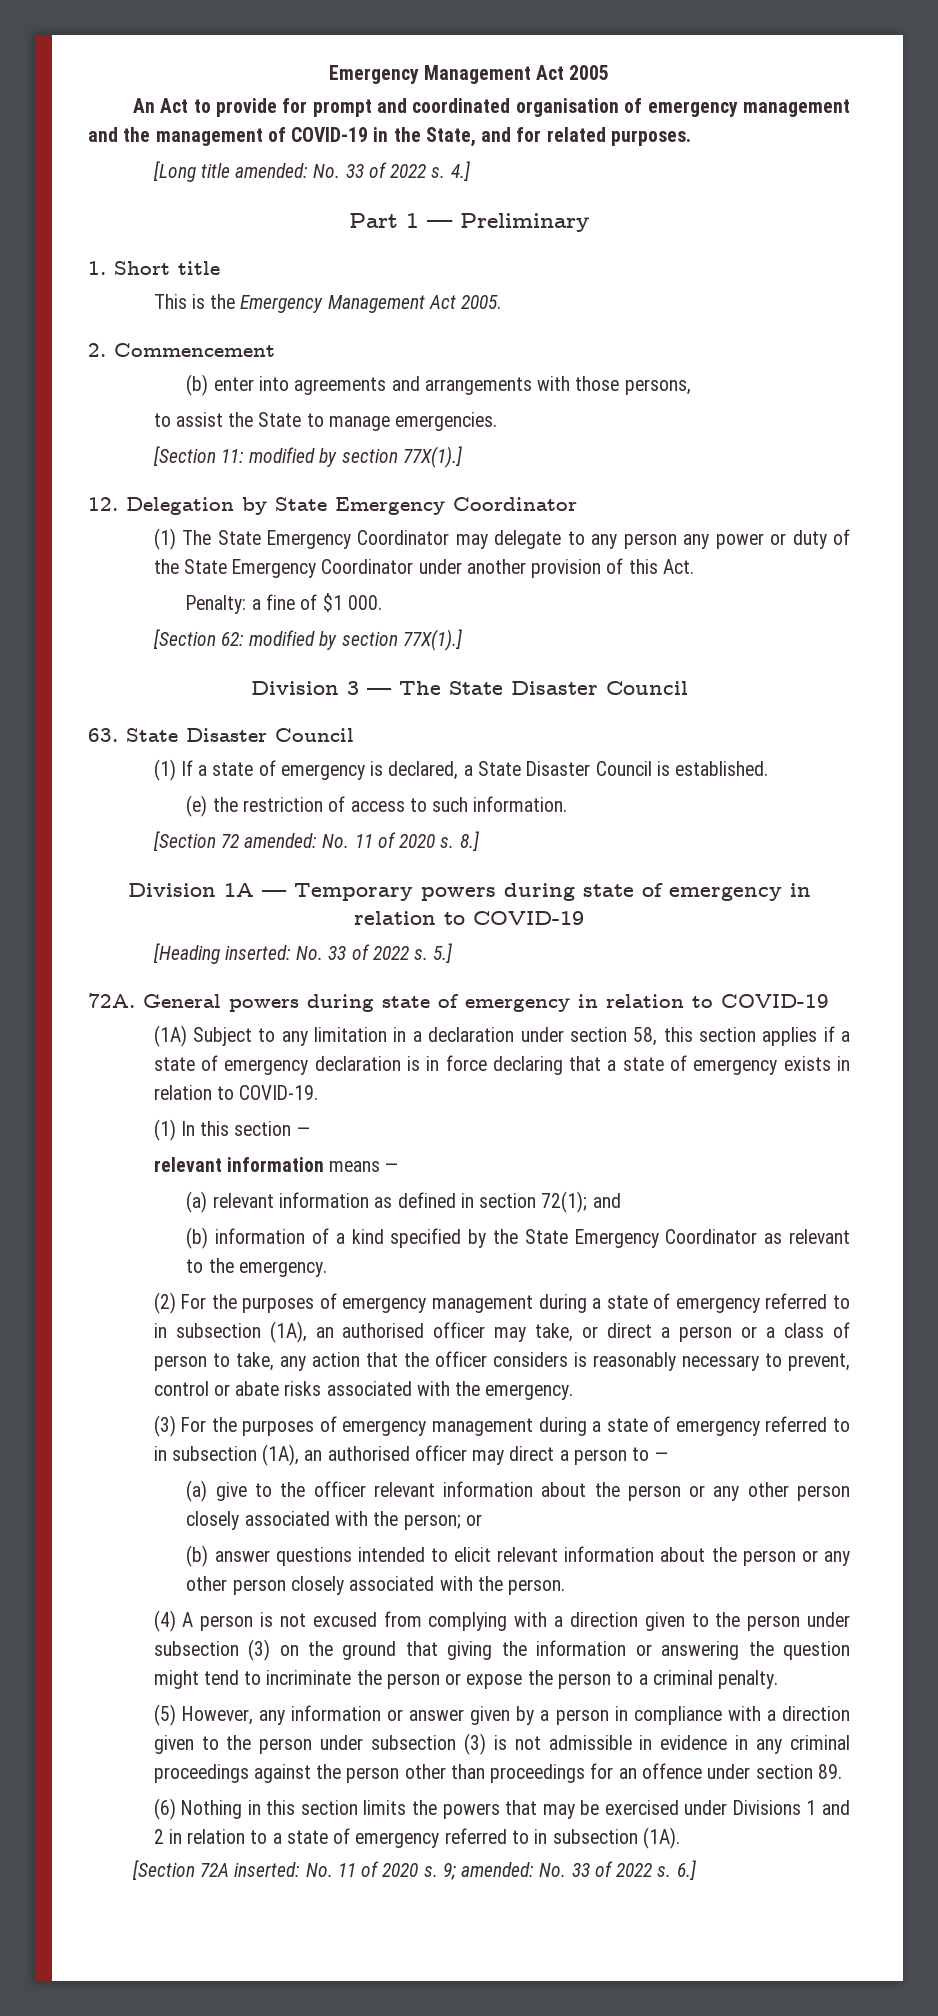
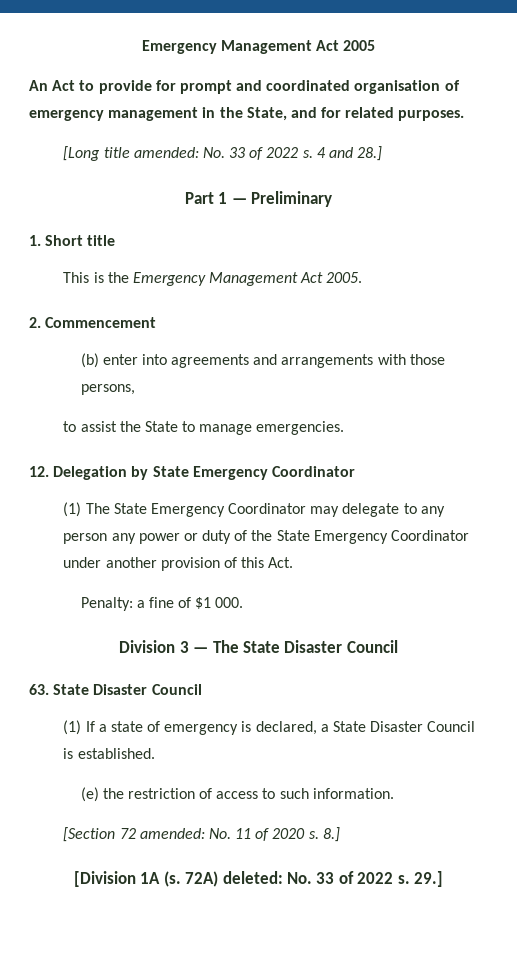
[88,127,369,146] and the management of COVID-19 -> (199, 114) none
[450,161,470,181] 4.] -> [316,146,383,161] 4 and 28.]
[152,446,462,468] // [Section 11: modified by section 77X(1).] -> (345, 428) none
[152,629,462,651] // [Section 62: modified by section 77X(1).] -> (244, 602) none
[127,883,811,901] [354,911,584,925] [152,943,453,964] [88,993,829,1012] [153,1025,850,1047] [153,1055,850,1075] [153,1085,319,1100] [153,1119,310,1141] [153,1157,399,1172] [186,1191,621,1213] [186,1227,850,1249] [186,1258,327,1277] [153,1292,850,1314] [153,1321,851,1343] [153,1351,851,1371] [153,1381,574,1400] [153,1415,850,1437] [153,1444,668,1466] [186,1480,850,1502] [186,1511,482,1530] [186,1545,850,1567] [186,1576,566,1595] [153,1610,850,1632] [153,1639,850,1661] [153,1670,779,1689] [153,1704,850,1726] [153,1733,851,1755] [153,1763,842,1783] [153,1798,850,1820] [153,1827,680,1849] [131,1860,696,1880] Division 1A — Temporary powers during state of emergency in relation to COVID-19 // [Heading inserted: No. 33 of 2022 s. 5.] // 72A. General powers during state of emergency in relation to COVID-19 // (1A) Subject to any limitation in a declaration under section 58, this section applies if a state of emergency declaration is in force declaring that a state of emergency exists in relation to COVID-19. // (1) In this section — // relevant information means — // (a) relevant information as defined in section 72(1); and // (b) information of a kind specified by the State Emergency Coordinator as relevant to the emergency. // (2) For the purposes of emergency management during a state of emergency referred to in subsection (1A), an authorised officer may take, or direct a person or a class of person to take, any action that the officer considers is reasonably necessary to prevent, control or abate risks associated with the emergency. // (3) For the purposes of emergency management during a state of emergency referred to in subsection (1A), an authorised officer may direct a person to — // (a) give to the officer relevant information about the person or any other person closely associated with the person; or // (b) answer questions intended to elicit relevant information about the person or any other person closely associated with the person. // (4) A person is not excused from complying with a direction given to the person under subsection (3) on the ground that giving the information or answering the question might tend to incriminate the person or expose the person to a criminal penalty. // (5) However, any information or answer given by a person in compliance with a direction given to the person under subsection (3) is not admissible in evidence in any criminal proceedings against the person other than proceedings for an offence under section 89. // (6) Nothing in this section limits the powers that may be exercised under Divisions 1 and 2 in relation to a state of emergency referred to in subsection (1A). // [Section 72A inserted: No. 11 of 2020 s. 9; amended: No. 33 of 2022 s. 6.] -> [73,871,444,887] [Division 1A (s. 72A) deleted: No. 33 of 2022 s. 29.]

